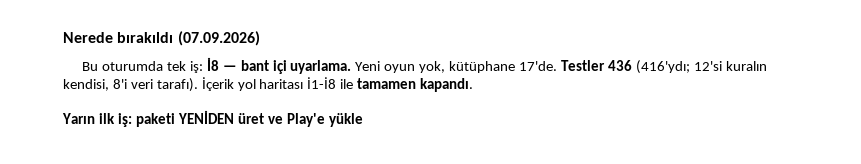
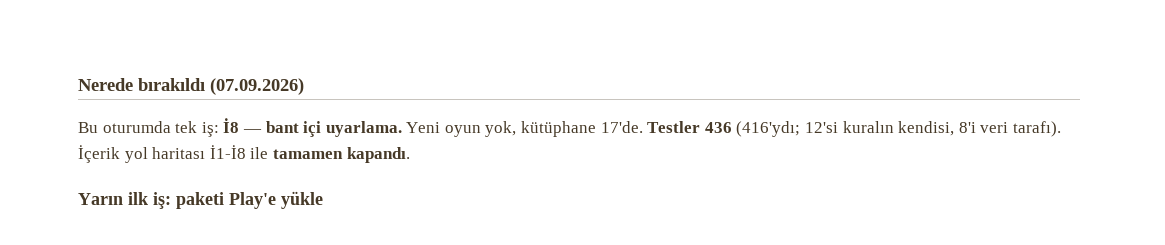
[178,110,284,124] YENİDEN üret ve -> (224, 200) none

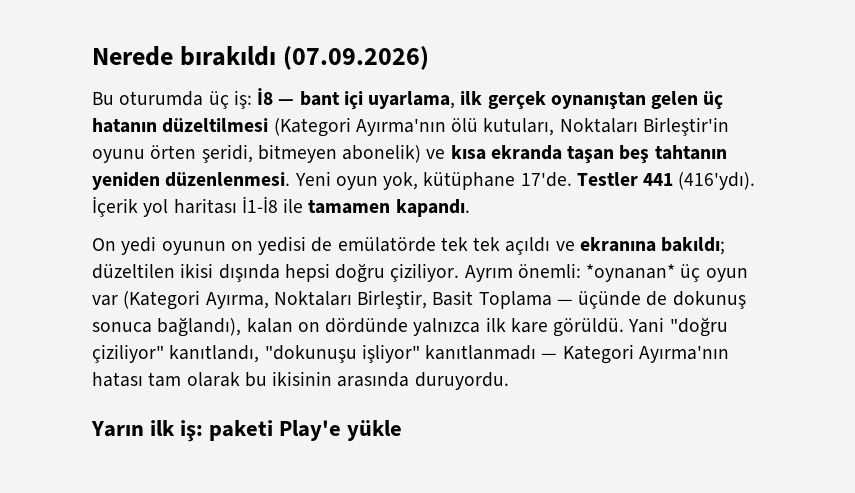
[175,121,198,133] tek -> [208,91,229,109] üç
[325,121,402,137] uyarlama. -> [368,91,724,110] [92,117,729,137] [92,144,727,164] [92,172,291,190] uyarlama, ilk gerçek oynanıştan gelen üç hatanın düzeltilmesi (Kategori Ayırma'nın ölü kutuları, Noktaları Birleştir'in oyunu örten şeridi, bitmeyen abonelik) ve kısa ekranda taşan beş tahtanın yeniden düzenlenmesi.
[704,121,1061,137] 436 (416'ydı; 12'si kuralın kendisi, 8'i veri tarafı). -> [643,172,756,190] 441 (416'ydı).
(410, 155) none -> [92,236,726,255] [92,263,748,283] [92,290,746,310] [92,317,728,337] [92,344,729,364] [92,371,509,390] // On yedi oyunun on yedisi de emülatörde tek tek açıldı ve ekranına bakıldı; düzeltilen ikisi dışında hepsi doğru çiziliyor. Ayrım önemli: *oynanan* üç oyun var (Kategori Ayırma, Noktaları Birleştir, Basit Toplama — üçünde de dokunuş sonuca bağlandı), kalan on dördünde yalnızca ilk kare görüldü. Yani "doğru çiziliyor" kanıtlandı, "dokunuşu işliyor" kanıtlanmadı — Kategori Ayırma'nın hatası tam olarak bu ikisinin arasında duruyordu.

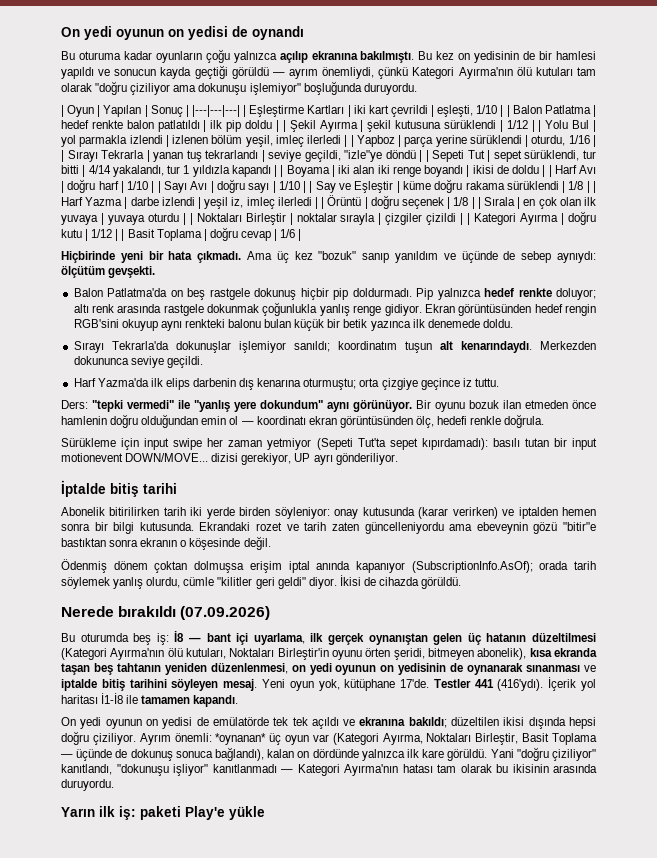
(92, 56) none -> [61,26,304,40] [61,49,596,63] [61,65,597,79] [61,81,417,95] [61,105,596,117] [61,120,597,132] [61,135,596,147] [61,150,597,162] [61,165,596,177] [61,179,597,193] [61,195,596,209] [61,211,597,225] [61,227,302,241] [61,251,597,263] [61,265,156,278] [73,288,596,300] [73,302,597,316] [73,319,513,331] [73,341,596,353] [73,356,203,368] [73,378,499,390] [61,399,596,412] [61,414,545,428] [61,438,597,450] [61,453,398,465] [61,480,177,497] [61,507,596,519] [61,522,597,534] [61,536,271,550] [61,559,596,573] [61,575,462,589] On yedi oyunun on yedisi de oynandı // Bu oturuma kadar oyunların çoğu yalnızca açılıp ekranına bakılmıştı. Bu kez on yedisinin de bir hamlesi yapıldı ve sonucun kayda geçtiği görüldü — ayrım önemliydi, çünkü Kategori Ayırma'nın ölü kutuları tam olarak "doğru çiziliyor ama dokunuşu işlemiyor" boşluğunda duruyordu. // | Oyun | Yapılan | Sonuç | |---|---|---| | Eşleştirme Kartları | iki kart çevrildi | eşleşti, 1/10 | | Balon Patlatma | hedef renkte balon patlatıldı | ilk pip doldu | | Şekil Ayırma | şekil kutusuna sürüklendi | 1/12 | | Yolu Bul | yol parmakla izlendi | izlenen bölüm yeşil, imleç ilerledi | | Yapboz | parça yerine sürüklendi | oturdu, 1/16 | | Sırayı Tekrarla | yanan tuş tekrarlandı | seviye geçildi, "izle"ye döndü | | Sepeti Tut | sepet sürüklendi, tur bitti | 4/14 yakalandı, tur 1 yıldızla kapandı | | Boyama | iki alan iki renge boyandı | ikisi de doldu | | Harf Avı | doğru harf | 1/10 | | Sayı Avı | doğru sayı | 1/10 | | Say ve Eşleştir | küme doğru rakama sürüklendi | 1/8 | | Harf Yazma | darbe izlendi | yeşil iz, imleç ilerledi | | Örüntü | doğru seçenek | 1/8 | | Sırala | en çok olan ilk yuvaya | yuvaya oturdu | | Noktaları Birleştir | noktalar sırayla | çizgiler çizildi | | Kategori Ayırma | doğru kutu | 1/12 | | Basit Toplama | doğru cevap | 1/6 | // Hiçbirinde yeni bir hata çıkmadı. Ama üç kez "bozuk" sanıp yanıldım ve üçünde de sebep aynıydı: ölçütüm gevşekti. // Balon Patlatma'da on beş rastgele dokunuş hiçbir pip doldurmadı. Pip yalnızca hedef renkte doluyor; altı renk arasında rastgele dokunmak çoğunlukla yanlış renge gidiyor. Ekran görüntüsünden hedef rengin RGB'sini okuyup aynı renkteki balonu bulan küçük bir betik yazınca ilk denemede doldu. // Sırayı Tekrarla'da dokunuşlar işlemiyor sanıldı; koordinatım tuşun alt kenarındaydı. Merkezden dokununca seviye geçildi. // Harf Yazma'da ilk elips darbenin dış kenarına oturmuştu; orta çizgiye geçince iz tuttu. // Ders: "tepki vermedi" ile "yanlış yere dokundum" aynı görünüyor. Bir oyunu bozuk ilan etmeden önce hamlenin doğru olduğundan emin ol — koordinatı ekran görüntüsünden ölç, hedefi renkle doğrula. // Sürükleme için input swipe her zaman yetmiyor (Sepeti Tut'ta sepet kıpırdamadı): basılı tutan bir input motionevent DOWN/MOVE... dizisi gerekiyor, UP ayrı gönderiliyor. // İptalde bitiş tarihi // Abonelik bitirilirken tarih iki yerde birden söyleniyor: onay kutusunda (karar verirken) ve iptalden hemen sonra bir bilgi kutusunda. Ekrandaki rozet ve tarih zaten güncelleniyordu ama ebeveynin gözü "bitir"e bastıktan sonra ekranın o köşesinde değil. // Ödenmiş dönem çoktan dolmuşsa erişim iptal anında kapanıyor (SubscriptionInfo.AsOf); orada tarih söylemek yanlış olurdu, cümle "kilitler geri geldi" diyor. İkisi de cihazda görüldü. //
[208,91,229,109] üç -> [133,633,152,645] beş
[342,144,446,163] abonelik) ve -> [477,648,527,660] abonelik),
[165,172,291,187] düzenlenmesi. -> [210,662,596,675] [61,678,258,691] düzenlenmesi, on yedi oyunun on yedisinin de oynanarak sınanması ve iptalde bitiş tarihini söyleyen mesaj.

